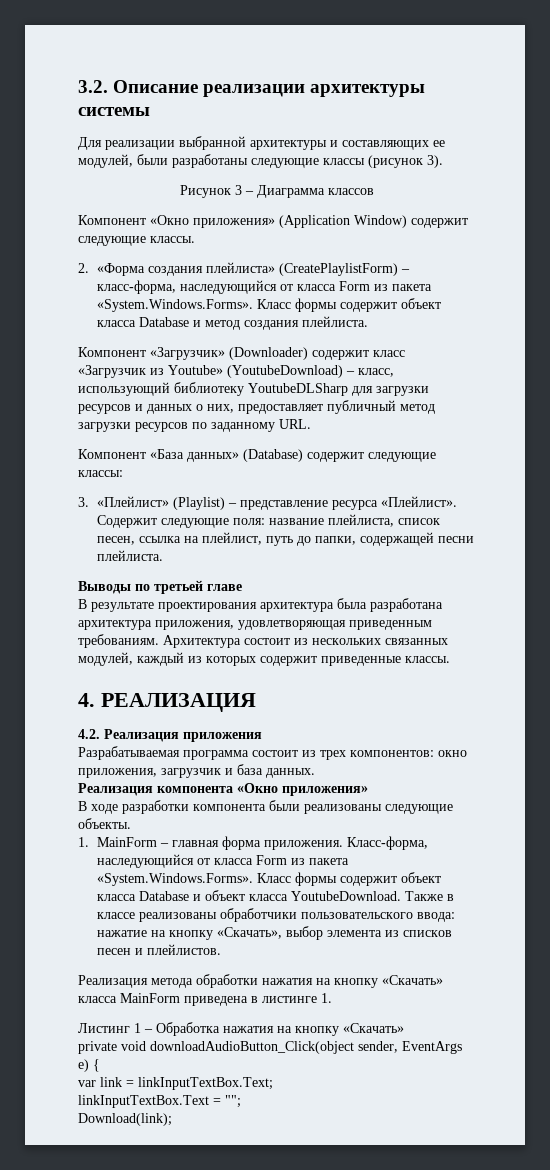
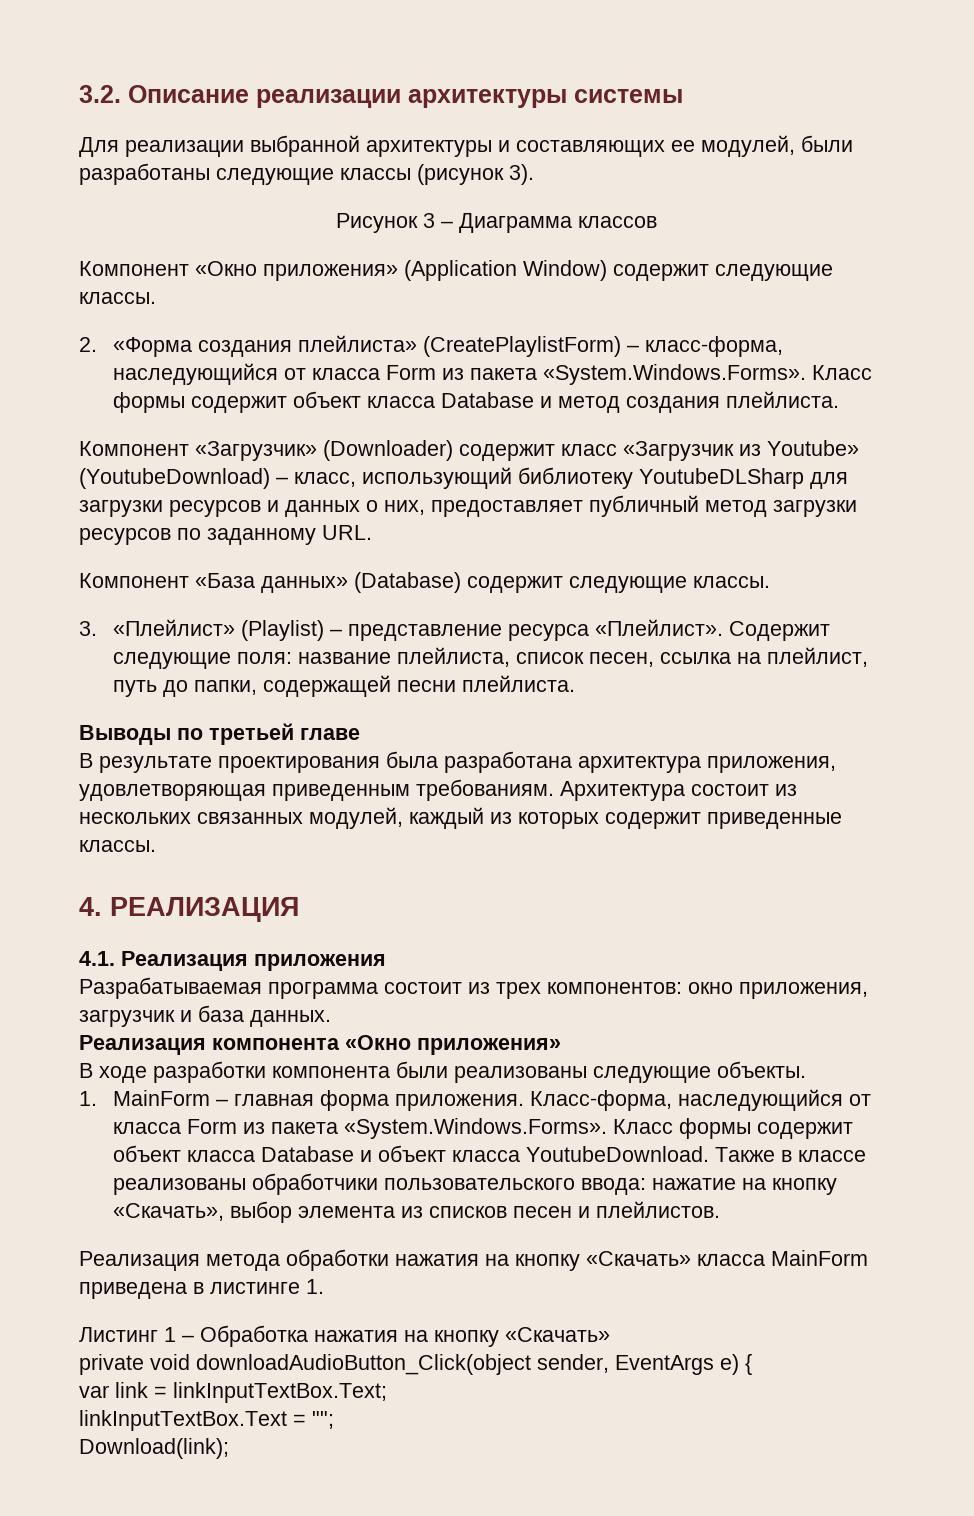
[78,470,123,477] классы: -> [693,576,770,588] классы.
[260,602,334,612] архитектура -> (380, 764) none
[78,729,100,739] 4.2. -> [79,951,115,966] 4.1.

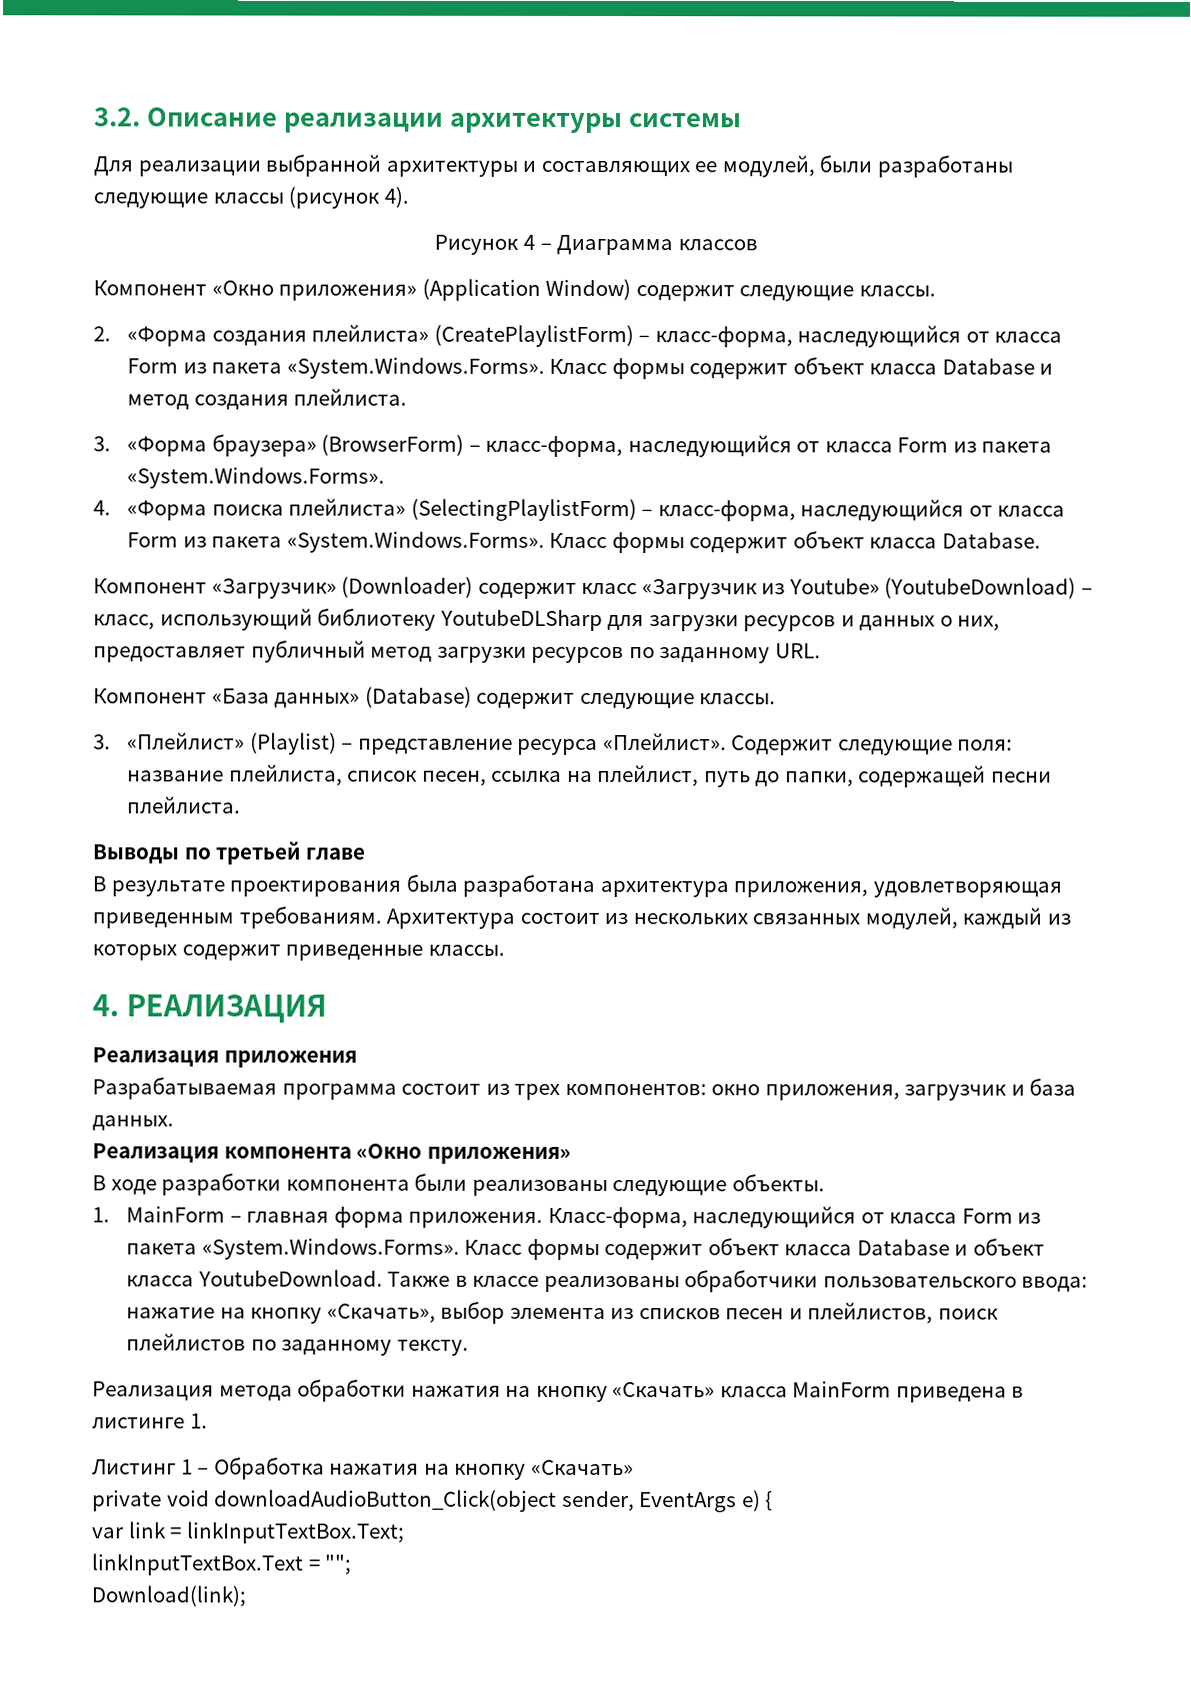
[509,164,534,185] 3). -> [383,186,409,208] 4).
[423,213,435,228] 3 -> [522,234,535,250] 4
(840, 399) none -> [93,434,1053,458] [127,467,386,489] [93,498,1066,522] [127,531,1041,554] // 3. «Форма браузера» (BrowserForm) – класс-форма, наследующийся от класса Form из пакета «System.Windows.Forms». // 4. «Форма поиска плейлиста» (SelectingPlaylistForm) – класс-форма, наследующийся от класса Form из пакета «System.Windows.Forms». Класс формы содержит объект класса Database.
[79,951,115,966] 4.1. -> (327, 1009) none
[596,1201,721,1218] плейлистов. -> [807,1302,1000,1324] [126,1333,469,1356] плейлистов, поиск плейлистов по заданному тексту.

